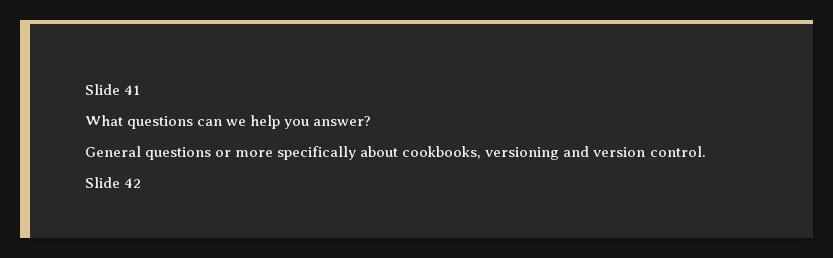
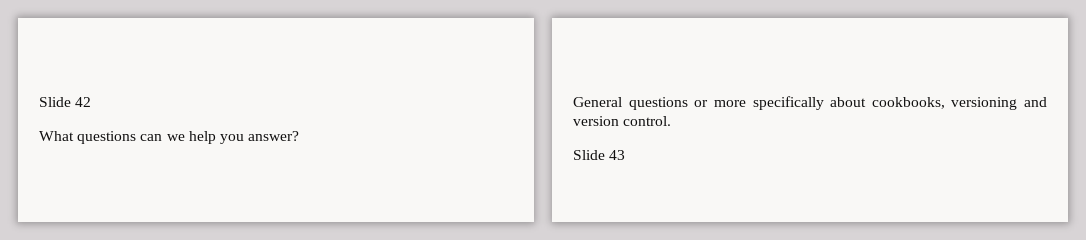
[85,84,141,95] Slide 41 -> [39,97,92,107] Slide 42
[124,178,142,188] 42 -> [609,150,626,160] 43

